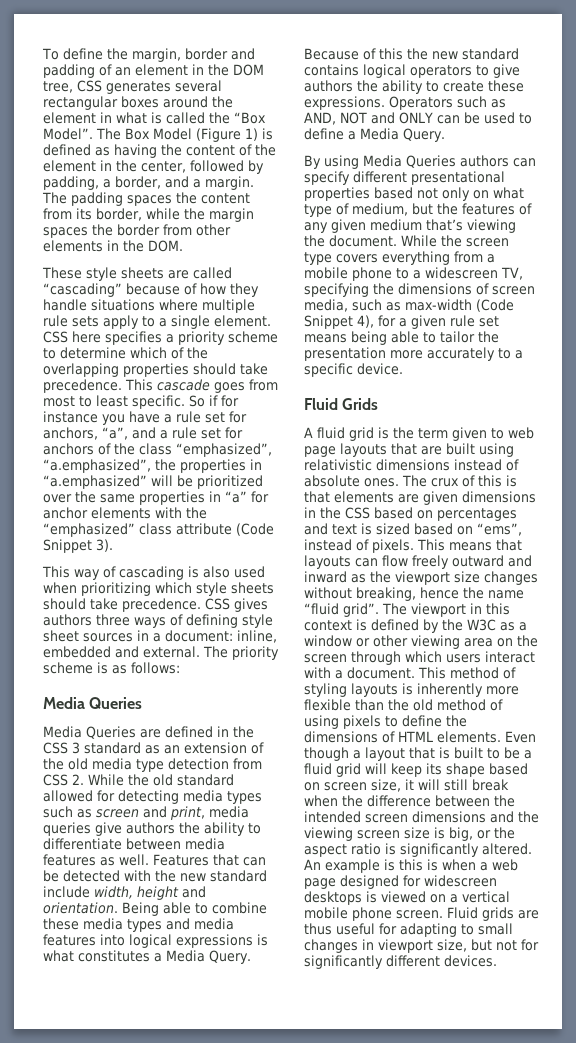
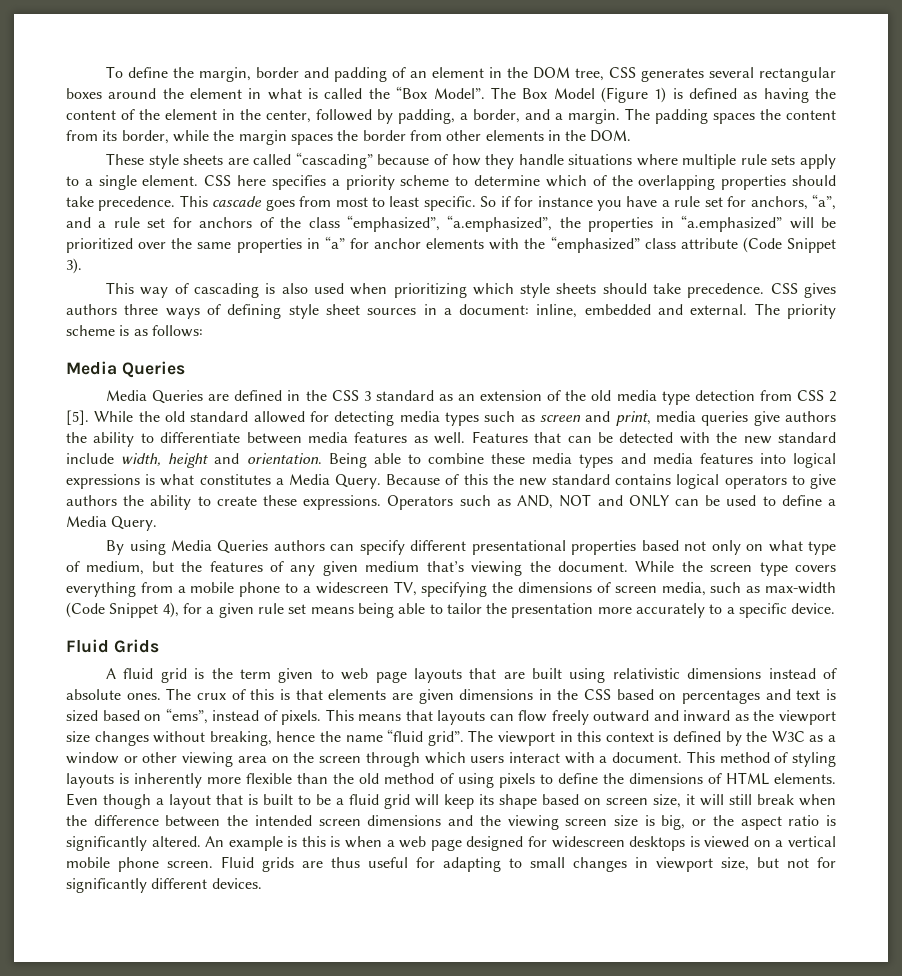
[72,774,84,785] 2. -> [829,391,836,402] [66,410,89,425] 2 [5].

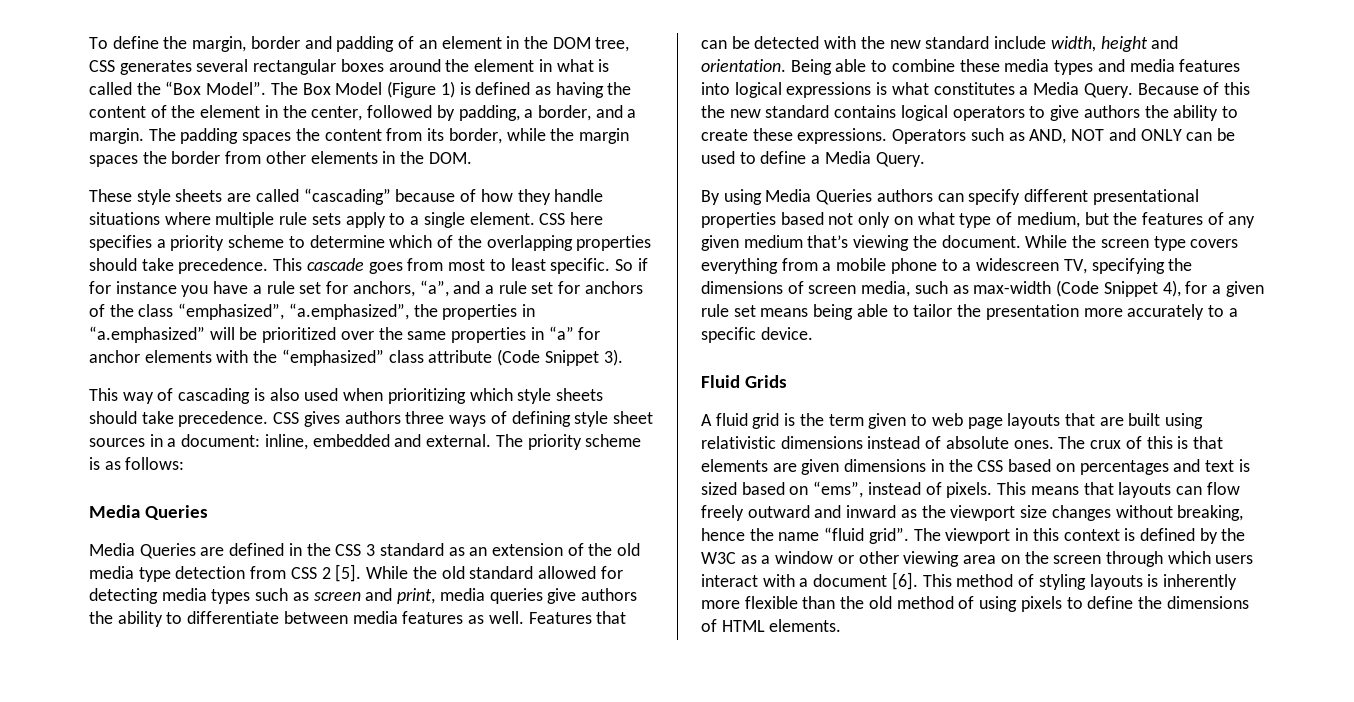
[612,752,683,763] document. -> [813,572,918,590] document [6].
[66,793,836,809] [66,815,836,830] [66,836,836,851] [66,856,836,872] [66,878,262,893] Even though a layout that is built to be a fluid grid will keep its shape based on screen size, it will still break when the difference between the intended screen dimensions and the viewing screen size is big, or the aspect ratio is significantly altered. An example is this is when a web page designed for widescreen desktops is viewed on a vertical mobile phone screen. Fluid grids are thus useful for adapting to small changes in viewport size, but not for significantly different devices. -> (842, 625) none

